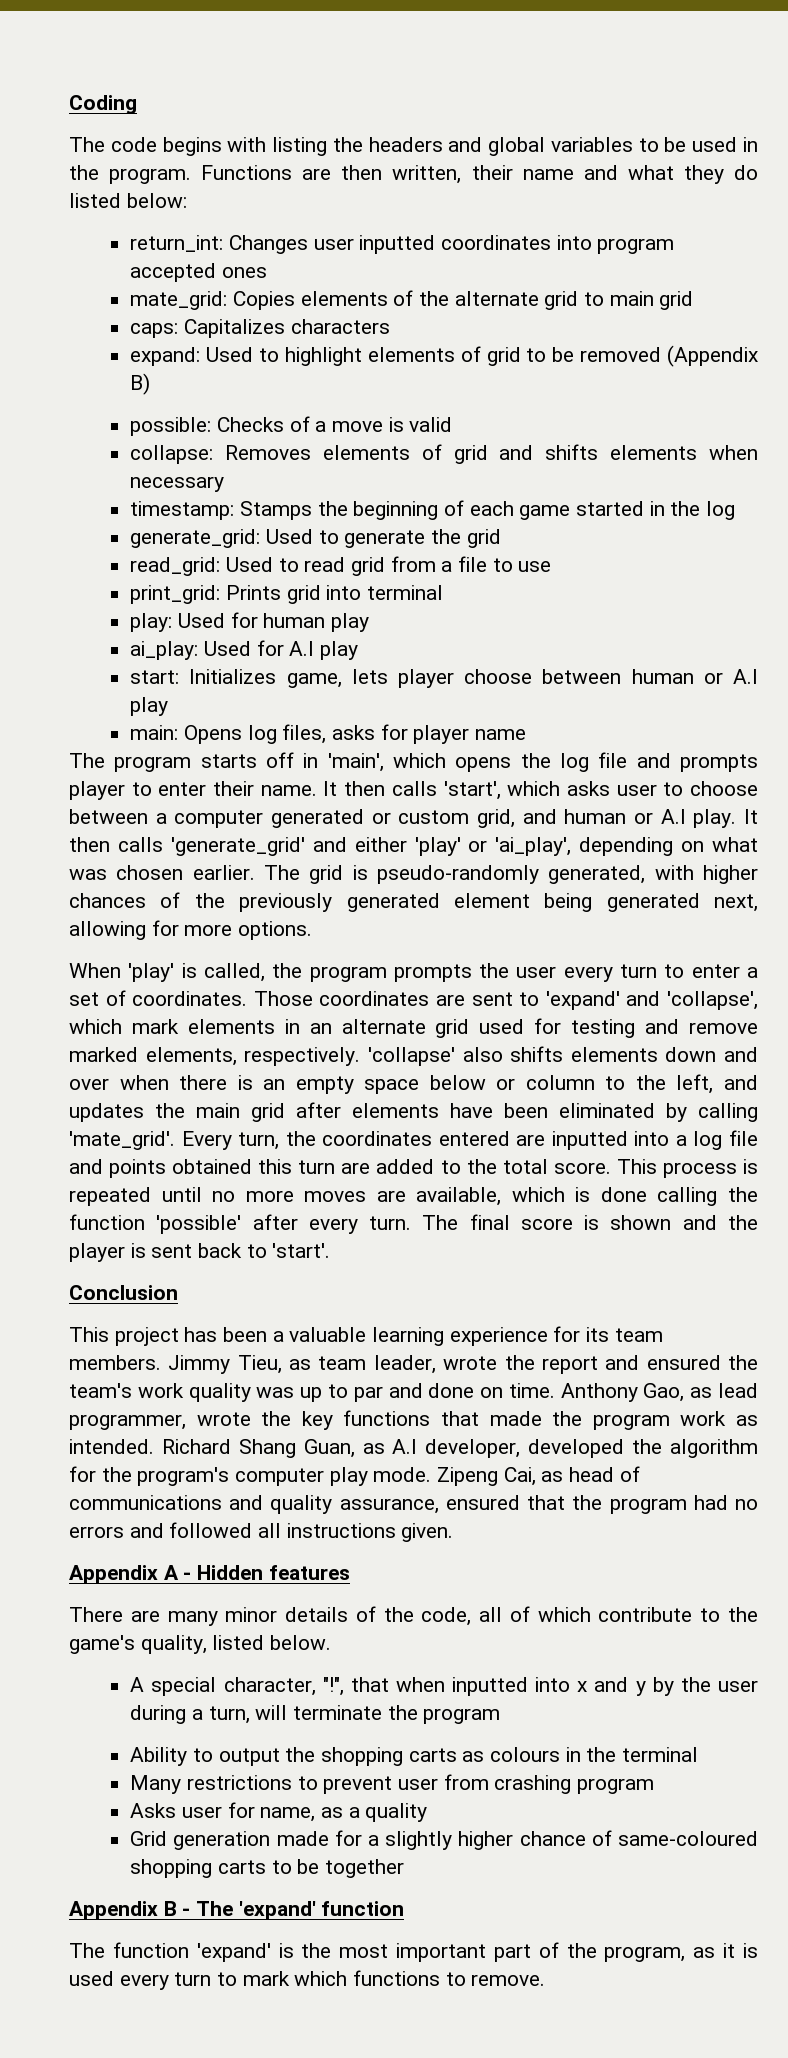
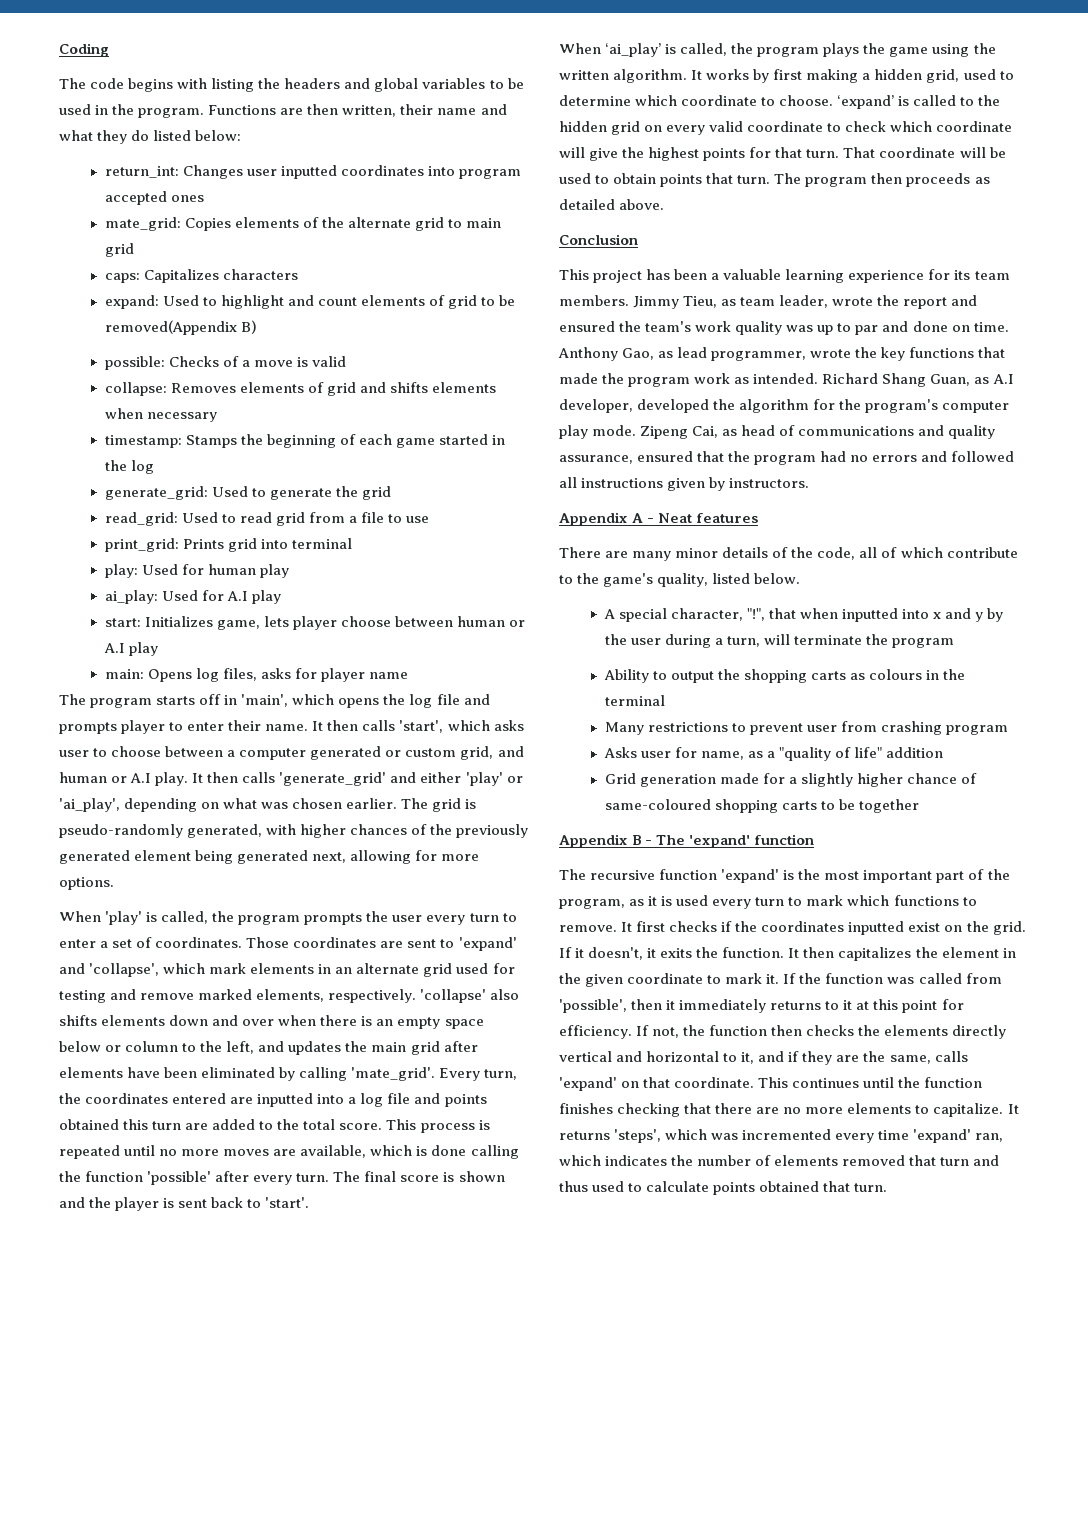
(362, 356) none -> [288,295,358,306] and count
[580,345,759,367] removed (Appendix -> [104,320,237,335] removed(Appendix
(331, 1250) none -> [559,43,996,57] [559,69,1014,83] [559,95,1001,109] [559,121,1013,135] [559,147,1006,161] [559,173,990,187] [559,199,665,210] // When ‘ai_play’ is called, the program plays the game using the written algorithm. It works by first making a hidden grid, used to determine which coordinate to choose. ‘expand’ is called to the hidden grid on every valid coordinate to check which coordinate will give the highest points for that turn. That coordinate will be used to obtain points that turn. The program then proceeds as detailed above.
[401,1523,454,1542] given. -> [667,477,810,491] given by instructors.
[197,1565,264,1580] Hidden -> [658,513,693,523] Neat
[365,1803,428,1822] quality -> [779,747,944,761] "quality of life" addition
(105, 1950) none -> [590,870,656,880] recursive
(546, 1980) none -> [621,921,1026,935] [559,947,1016,961] [559,973,1002,987] [559,999,964,1013] [559,1025,1007,1039] [559,1051,968,1065] [559,1077,983,1091] [559,1103,1019,1117] [559,1129,1004,1143] [559,1155,1000,1166] [559,1181,888,1195] It first checks if the coordinates inputted exist on the grid. If it doesn't, it exits the function. It then capitalizes the element in the given coordinate to mark it. If the function was called from 'possible', then it immediately returns to it at this point for efficiency. If not, the function then checks the elements directly vertical and horizontal to it, and if they are the same, calls 'expand' on that coordinate. This continues until the function finishes checking that there are no more elements to capitalize. It returns 'steps', which was incremented every time 'expand' ran, which indicates the number of elements removed that turn and thus used to calculate points obtained that turn.

